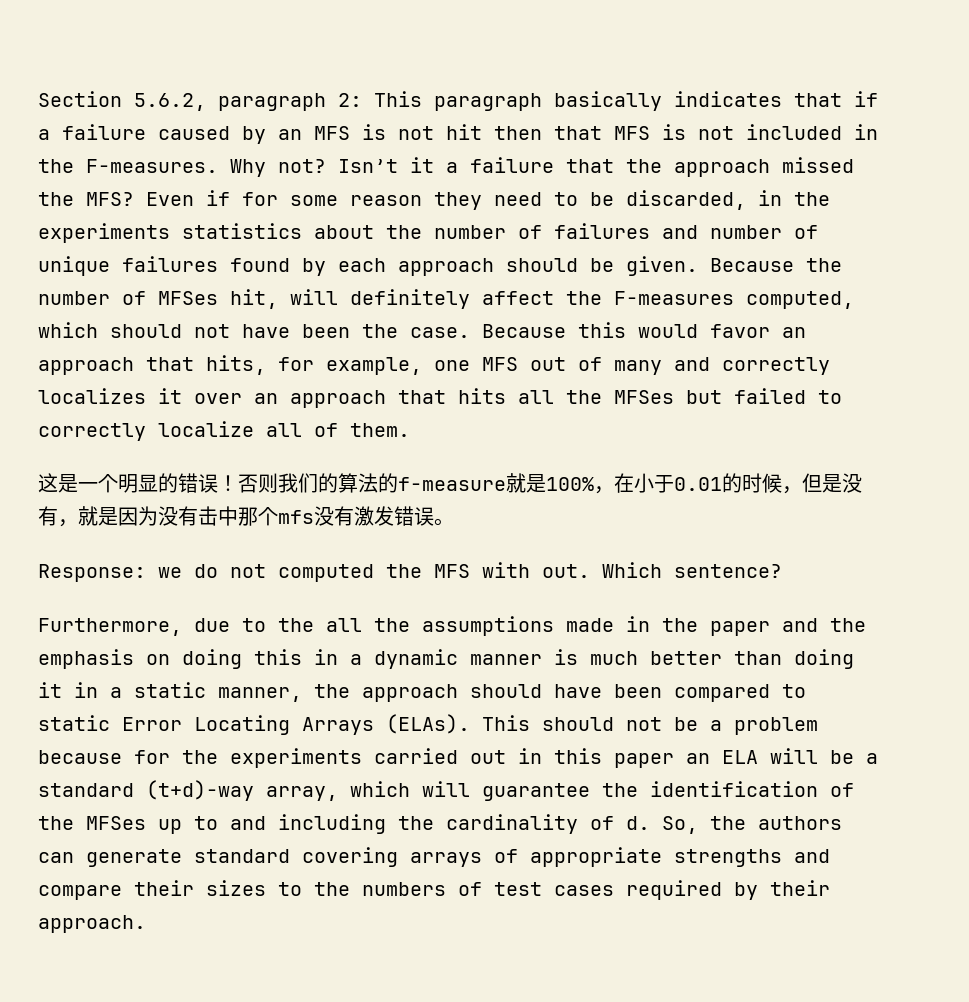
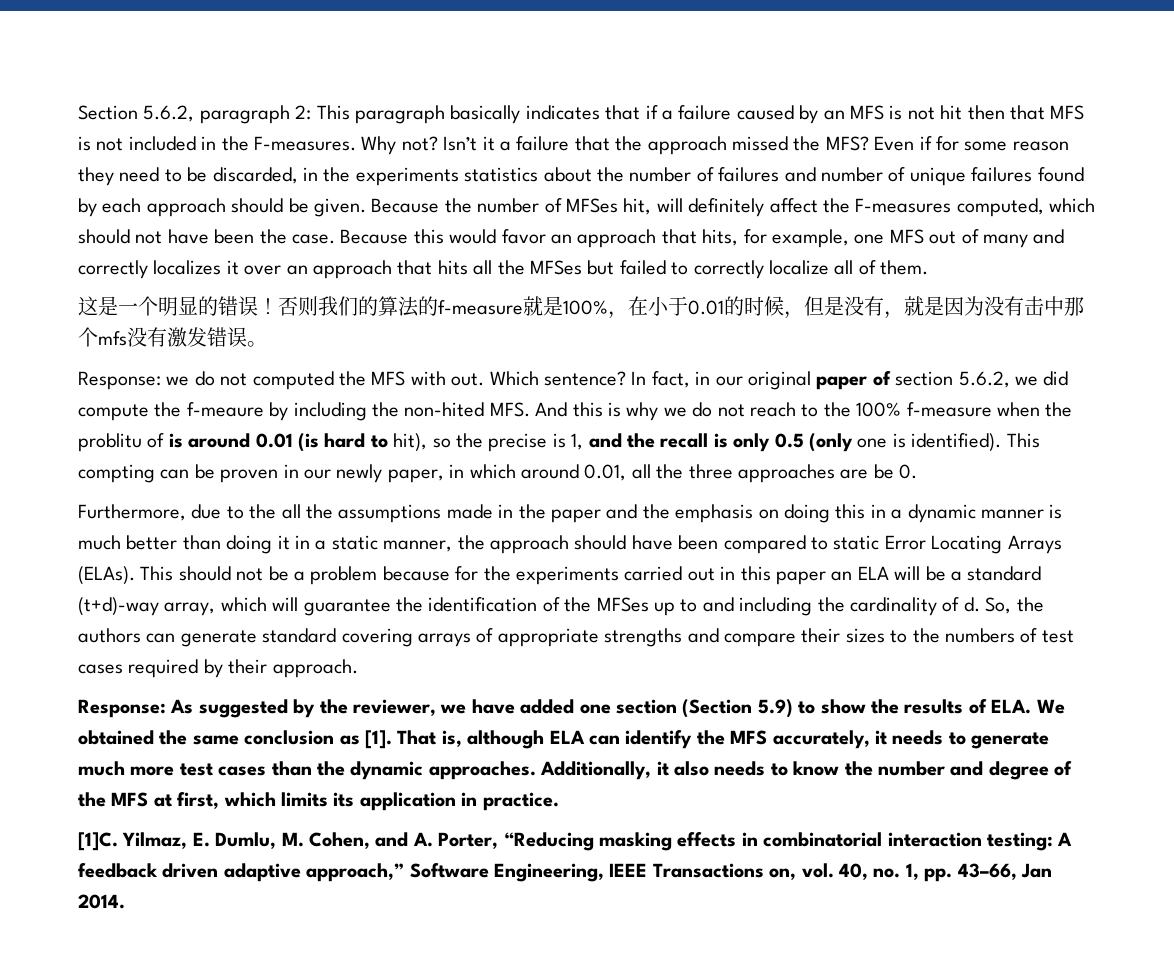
(782, 571) none -> [631,371,1069,390] [78,402,1073,421] [78,433,1040,452] [78,464,918,483] In fact, in our original paper of section 5.6.2, we did compute the f-meaure by including the non-hited MFS. And this is why we do not reach to the 100% f-measure when the problitu of is around 0.01 (is hard to hit), so the precise is 1, and the recall is only 0.5 (only one is identified). This compting can be proven in our newly paper, in which around 0.01, all the three approaches are be 0.
(146, 924) none -> [78,699,1065,718] [78,730,1050,749] [78,761,1073,780] [78,792,559,811] [78,832,1073,851] [78,863,1052,882] [78,894,125,909] // Response: As suggested by the reviewer, we have added one section (Section 5.9) to show the results of ELA. We obtained the same conclusion as [1]. That is, although ELA can identify the MFS accurately, it needs to generate much more test cases than the dynamic approaches. Additionally, it also needs to know the number and degree of the MFS at first, which limits its application in practice. // [1]C. Yilmaz, E. Dumlu, M. Cohen, and A. Porter, “Reducing masking effects in combinatorial interaction testing: A feedback driven adaptive approach,” Software Engineering, IEEE Transactions on, vol. 40, no. 1, pp. 43–66, Jan 2014.

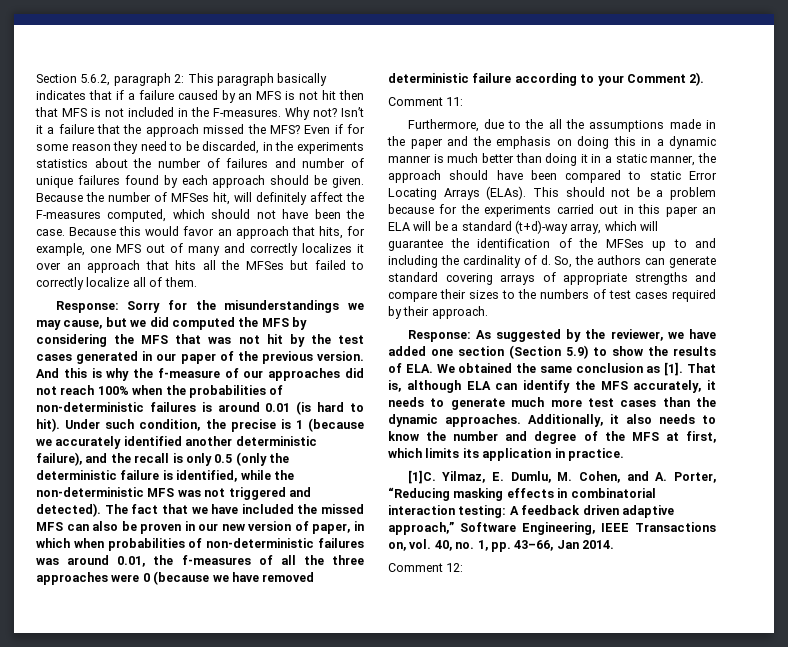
[78,296,1084,319] [78,327,267,347] [78,371,811,390] 这是一个明显的错误！否则我们的算法的f-measure就是100%，在小于0.01的时候，但是没有，就是因为没有击中那个mfs没有激发错误。 // Response: we do not computed the MFS with out. Which sentence? In fact, in our original -> [55,300,364,313] [36,317,307,330] [36,334,364,347] [36,351,177,364] Response: Sorry for the misunderstandings we may cause, but we did computed the MFS by considering the MFS that was not hit by the test cases generated in our
[895,371,1069,388] [78,402,1073,421] [78,433,165,452] section 5.6.2, we did compute the f-meaure by including the non-hited MFS. And this is why we do not reach to the 100% f-measure when the problitu of -> [237,351,364,364] [36,368,364,381] [36,385,284,398] [36,402,196,412] the previous version. And this is why the f-measure of our approaches did not reach 100% when the probabilities of non-deterministic failures
[393,433,584,452] hit), so the precise is 1, -> [36,418,364,432] [36,436,317,449] [36,452,82,466] hit). Under such condition, the precise is 1 (because we accurately identified another deterministic failure),
[857,433,1040,452] [78,464,918,483] one is identified). This compting can be proven in our newly paper, in which around 0.01, all the three approaches are be 0. -> [269,453,289,463] [36,470,294,482] [36,487,311,500] [36,503,364,517] [36,521,364,534] [36,538,365,551] [36,555,364,567] [36,571,315,585] [388,72,705,86] [388,97,464,106] the deterministic failure is identified, while the non-deterministic MFS was not triggered and detected). The fact that we have included the missed MFS can also be proven in our new version of paper, in which when probabilities of non-deterministic failures was around 0.01, the f-measures of all the three approaches were 0 (because we have removed deterministic failure according to your Comment 2). // Comment 11:
(125, 901) none -> [388,563,464,572] // Comment 12:

